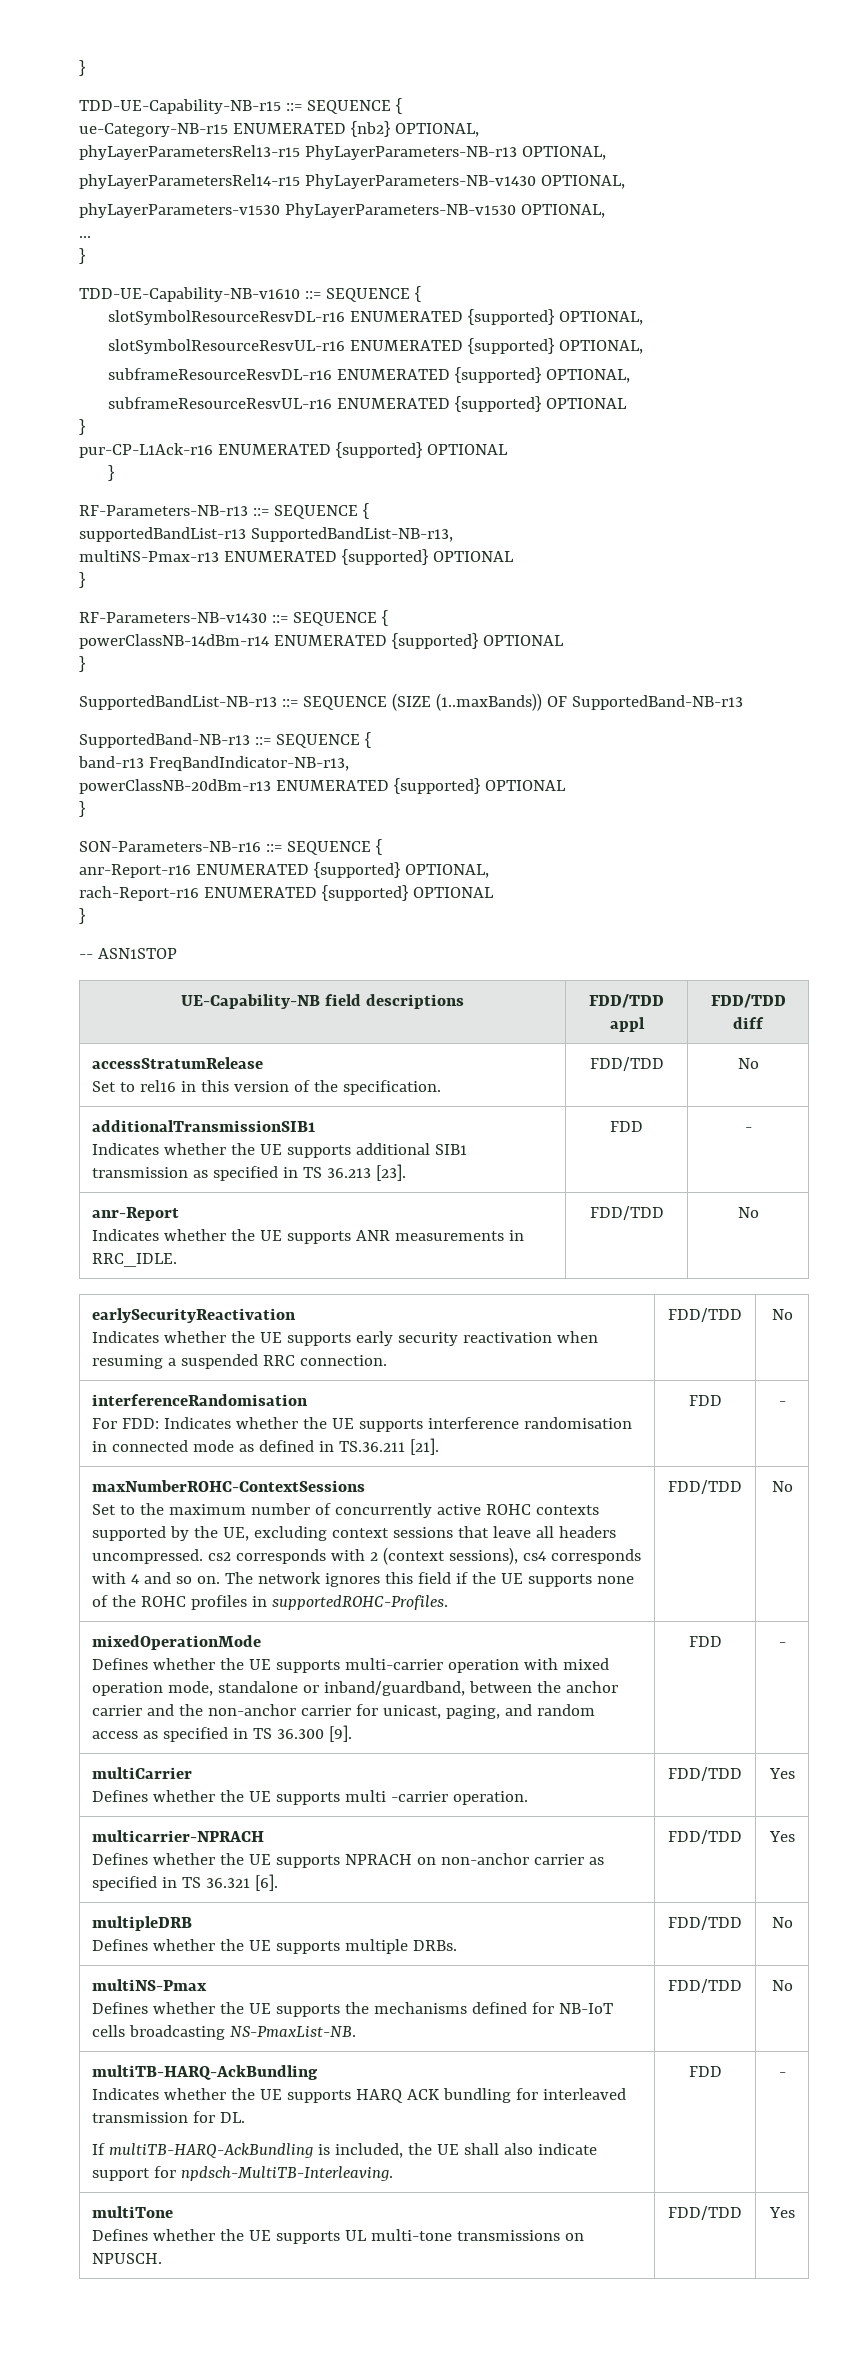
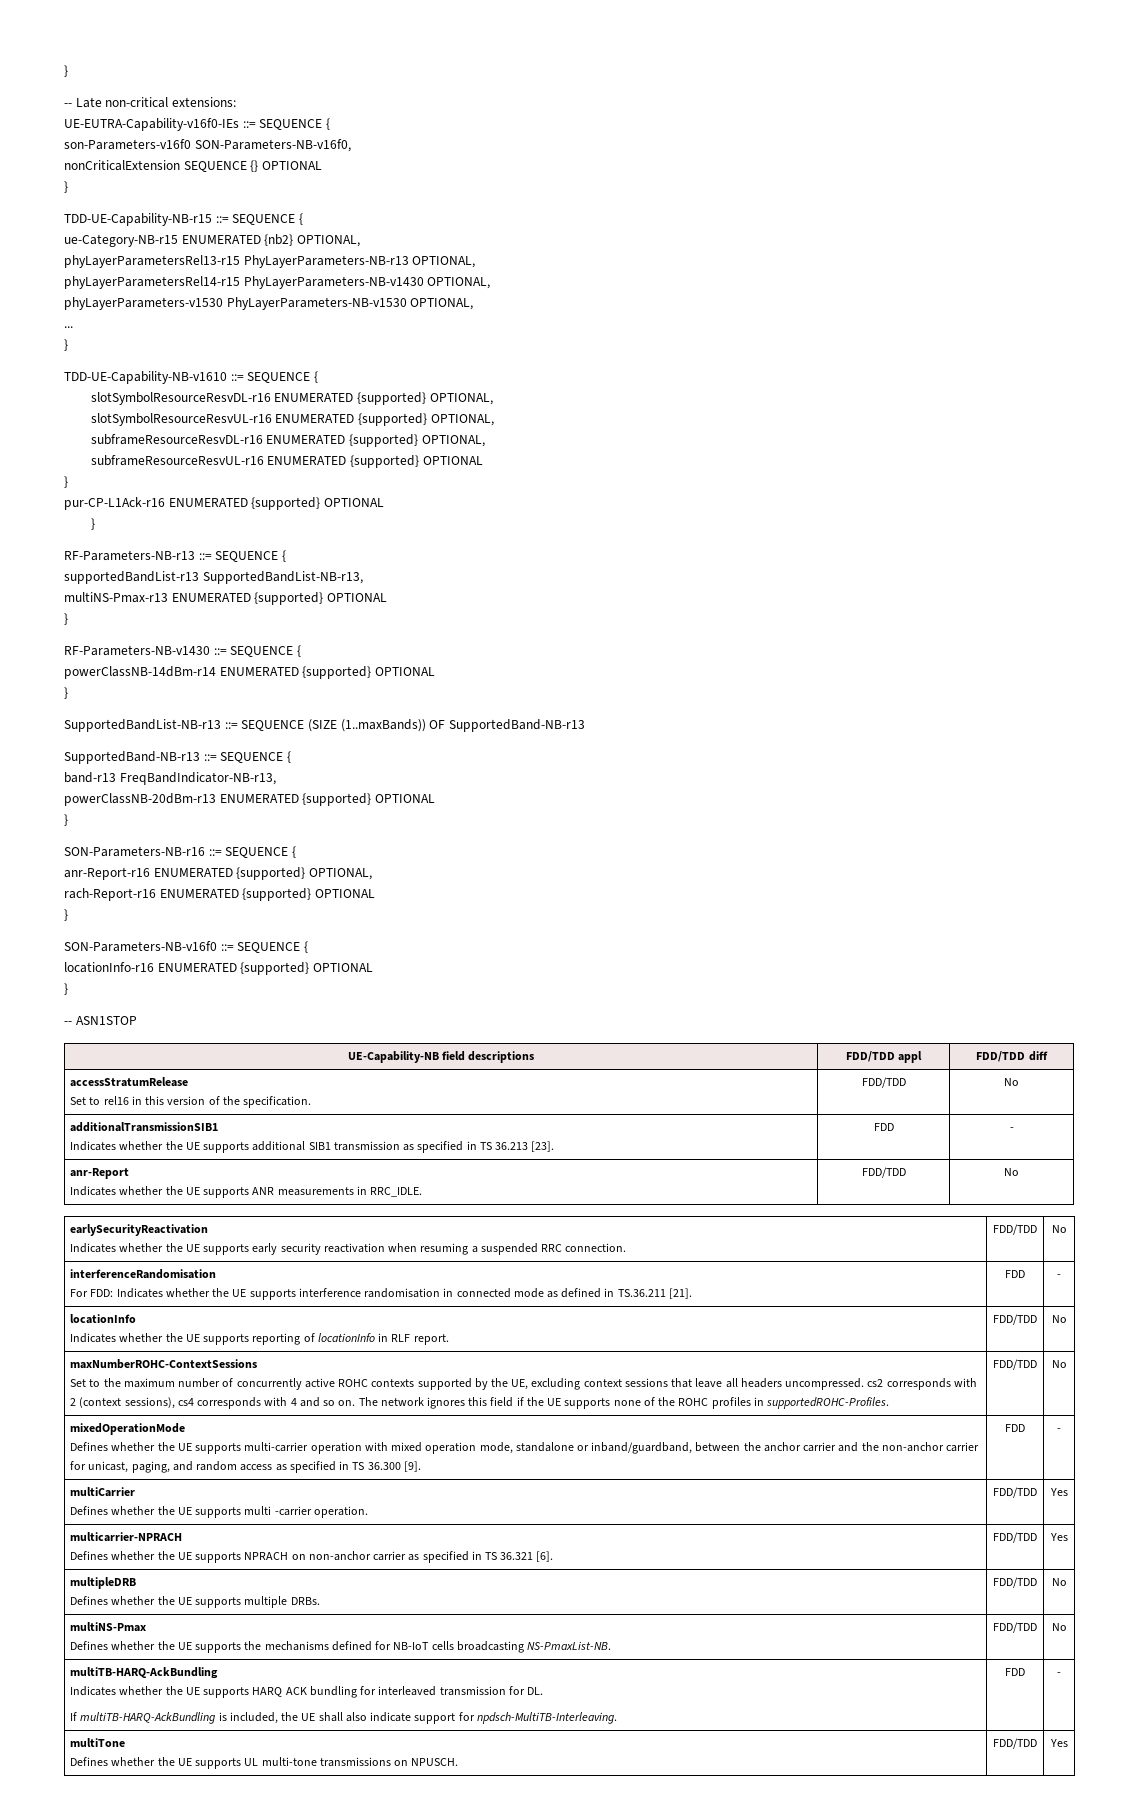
[79,60,85,76] } -> [64,65,68,77] [64,97,236,108] [64,118,330,131] [64,139,351,152] [64,160,322,172] [64,181,68,193] } // -- Late non-critical extensions: // UE-EUTRA-Capability-v16f0-IEs ::= SEQUENCE { // son-Parameters-v16f0 SON-Parameters-NB-v16f0, // nonCriticalExtension SEQUENCE {} OPTIONAL // }
(85, 916) none -> [64,941,308,953] [64,962,373,975] [64,983,68,995] // SON-Parameters-NB-v16f0 ::= SEQUENCE { // locationInfo-r16 ENUMERATED {supported} OPTIONAL // }
(786, 1403) none -> [70,1314,137,1324] [70,1333,449,1345] [993,1314,1037,1325] [1051,1315,1067,1323] // locationInfo // Indicates whether the UE supports reporting of locationInfo in RLF report. | FDD/TDD | No

